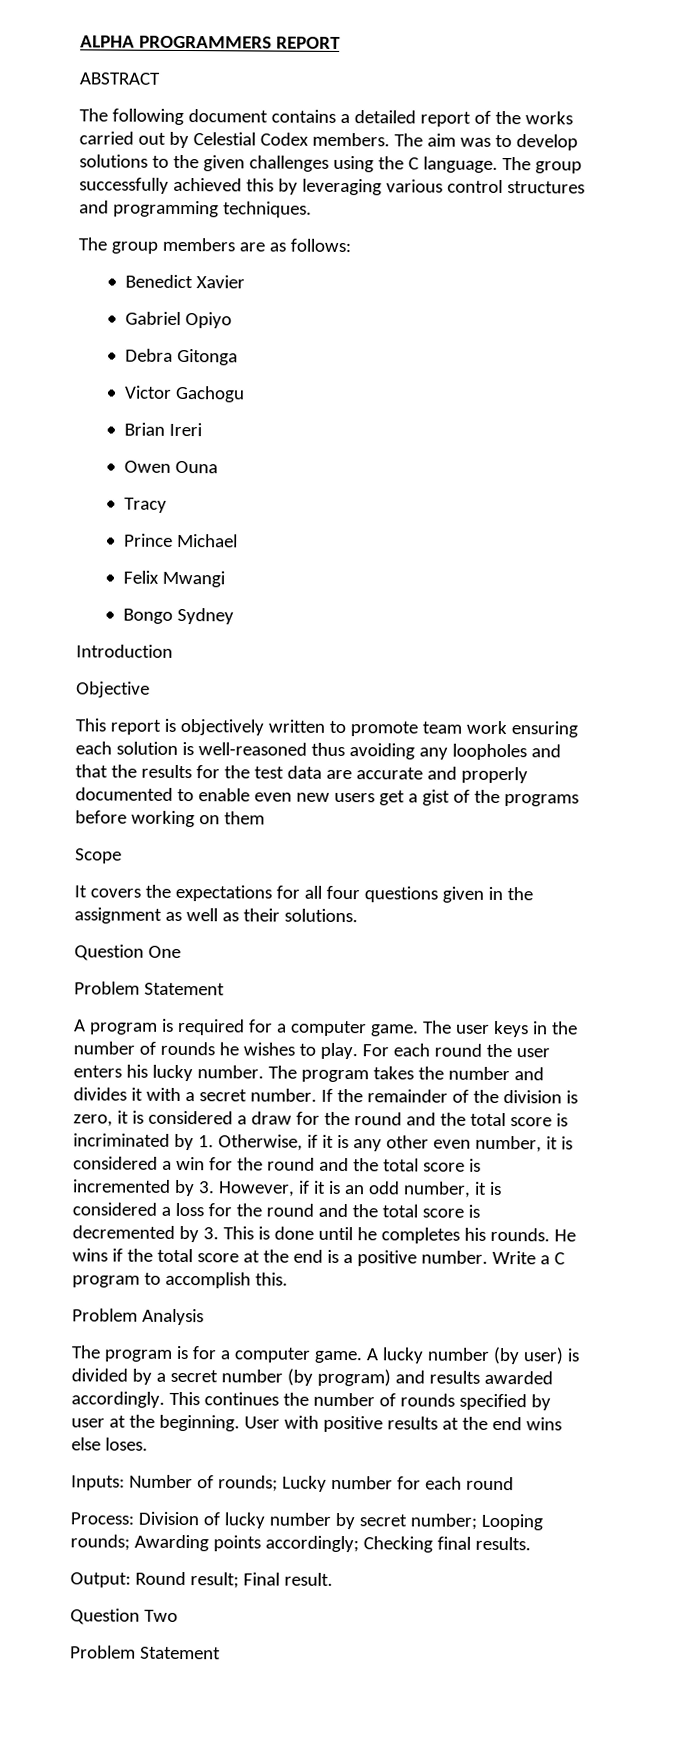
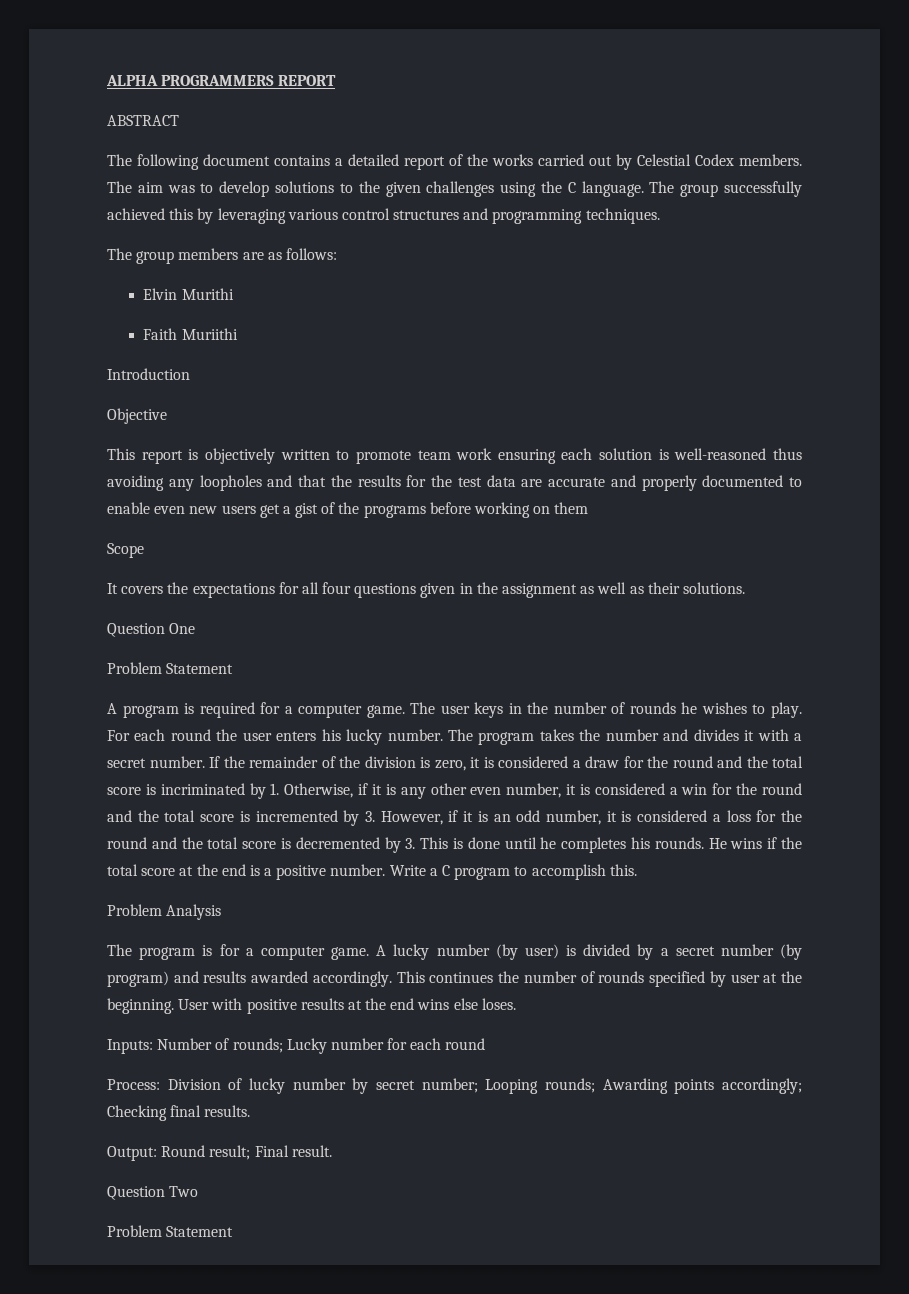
[125,274,246,289] [125,311,233,329] [125,348,239,366] [124,385,246,403] [124,422,203,437] [124,460,219,474] [124,497,168,513] [124,533,239,548] [123,570,226,588] [123,607,235,625] Benedict Xavier // Gabriel Opiyo // Debra Gitonga // Victor Gachogu // Brian Ireri // Owen Ouna // Tracy // Prince Michael // Felix Mwangi // Bongo Sydney -> [143,288,234,300] [143,328,238,340] Elvin Murithi // Faith Muriithi

